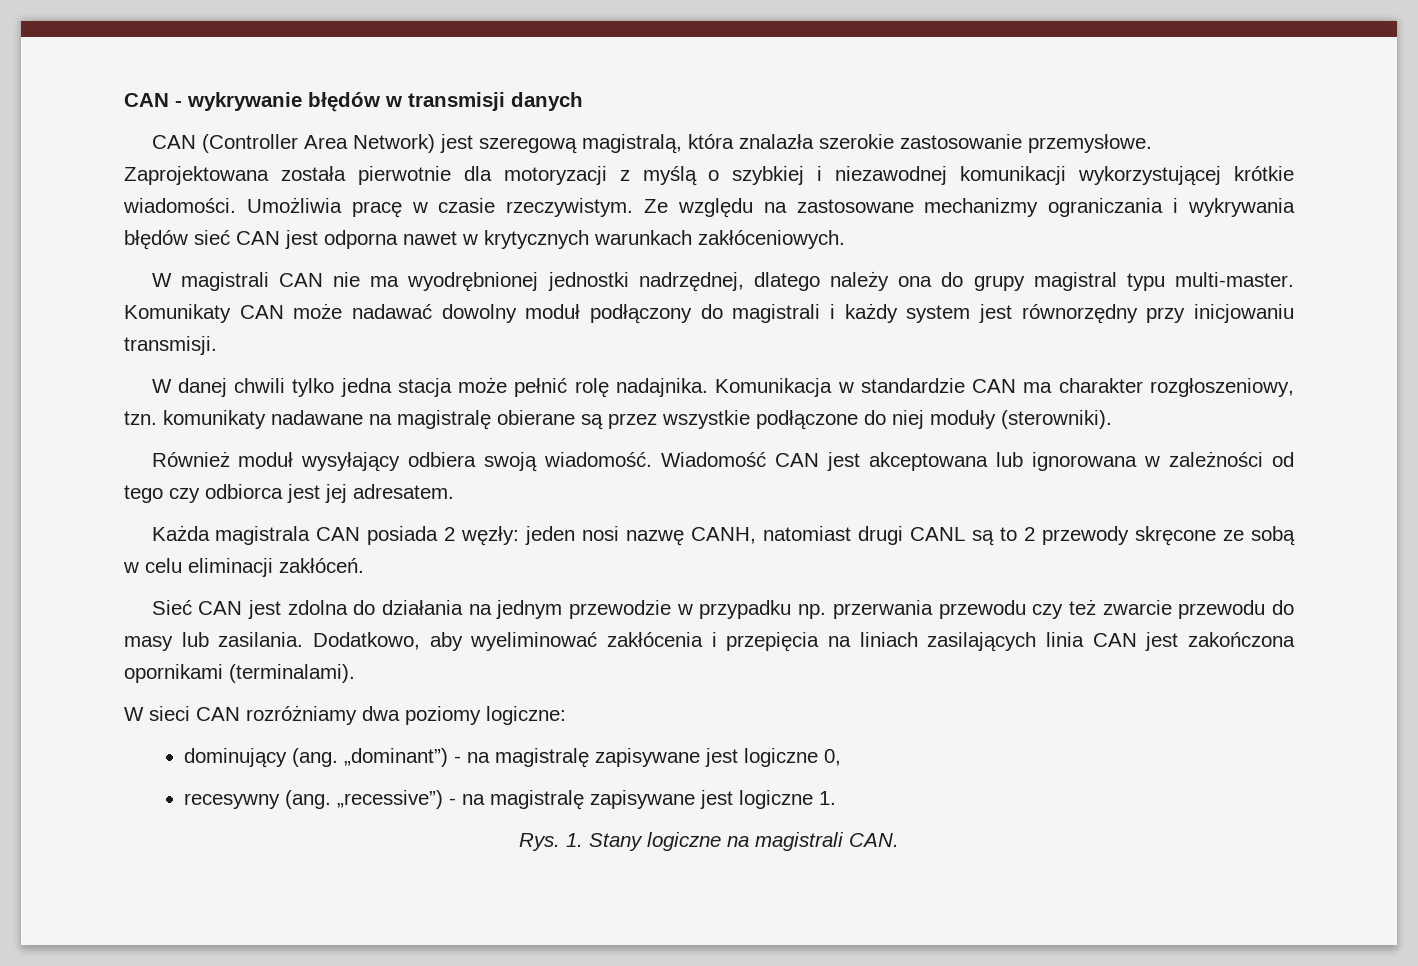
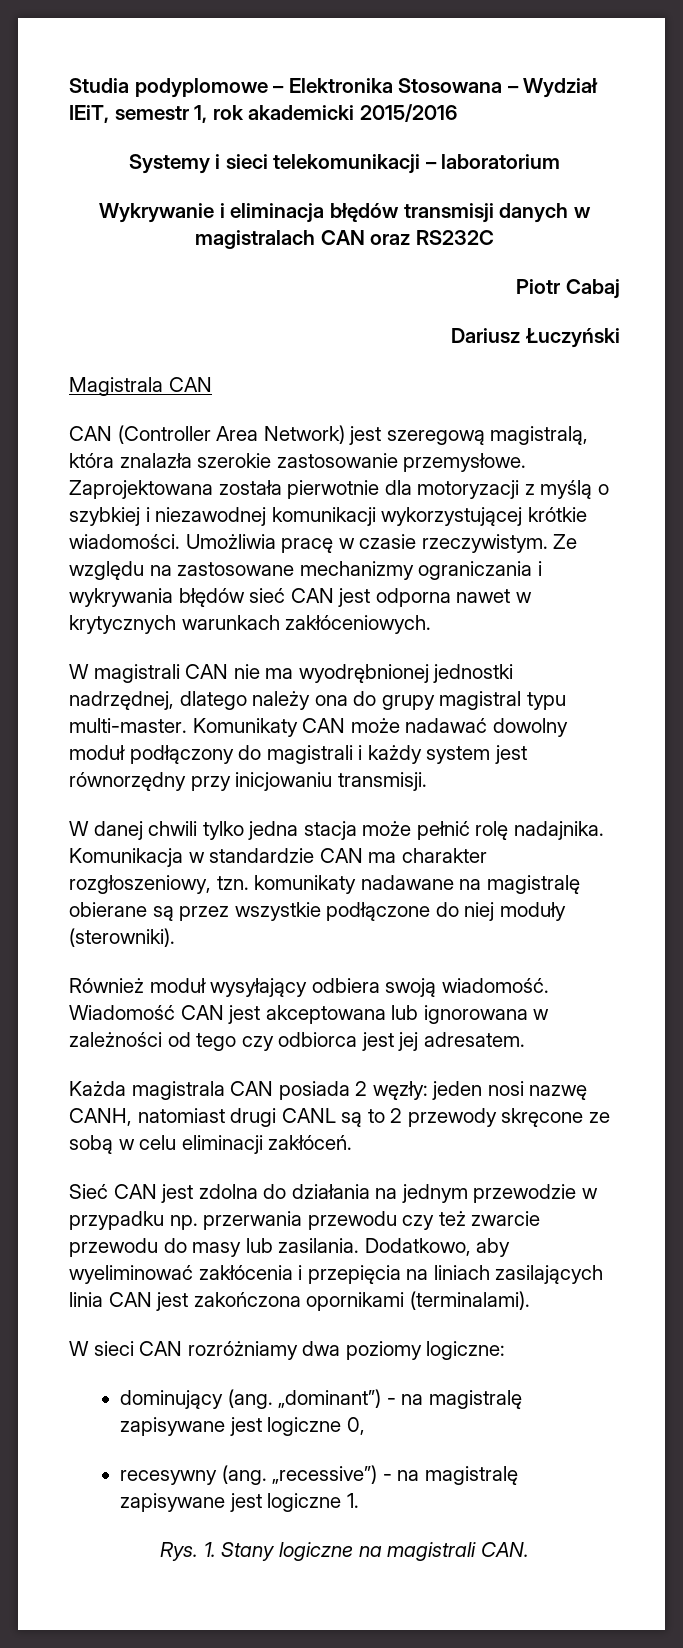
[124,92,583,112] CAN - wykrywanie błędów w transmisji danych -> [69,78,599,98] [69,104,457,123] [128,154,561,174] [99,203,591,223] [195,230,494,249] [516,279,620,299] [451,328,620,348] [69,377,212,396] Studia podyplomowe – Elektronika Stosowana – Wydział IEiT, semestr 1, rok akademicki 2015/2016 // Systemy i sieci telekomunikacji – laboratorium // Wykrywanie i eliminacja błędów transmisji danych w magistralach CAN oraz RS232C // Piotr Cabaj // Dariusz Łuczyński // Magistrala CAN

